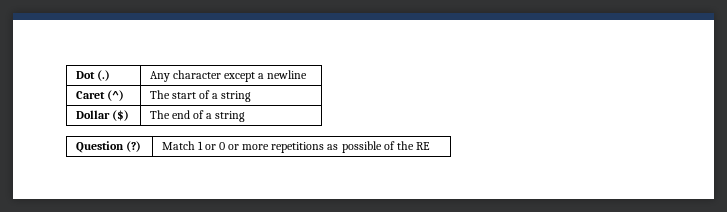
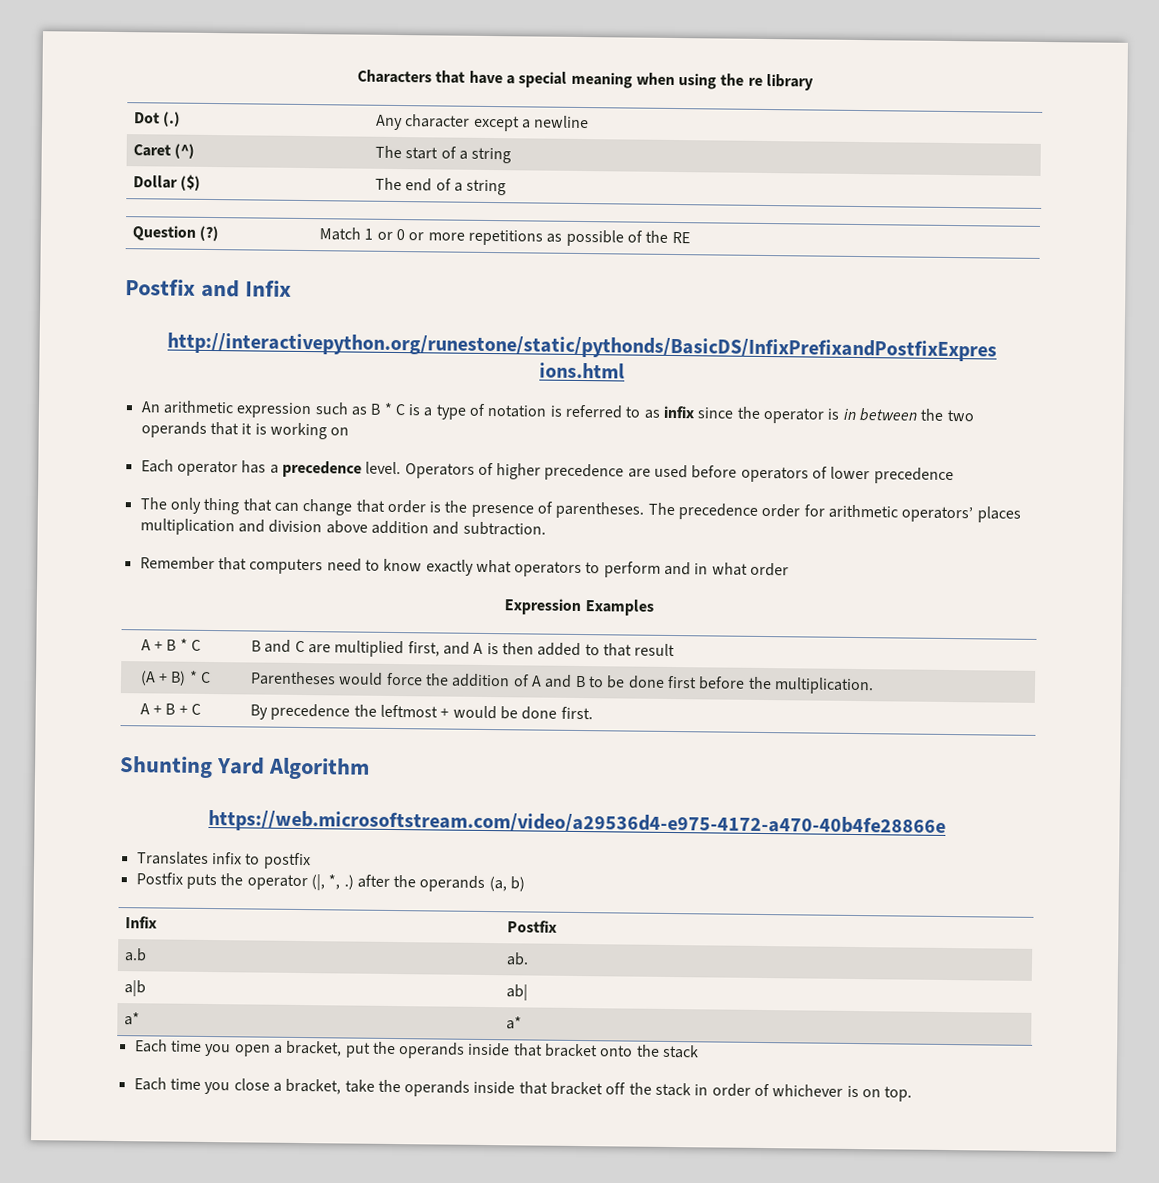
(75, 75) none -> [356,69,815,91] Characters that have a special meaning when using the re library //
(430, 146) none -> [125,279,293,298] [167,332,997,362] [539,362,625,379] [140,400,974,424] [140,421,350,440] [140,459,954,485] [139,497,1021,523] [139,518,546,536] [139,556,790,578] [504,598,654,616] [140,638,202,651] [251,639,676,658] [139,670,212,686] [250,671,874,695] [139,703,202,715] [250,703,593,721] [119,756,371,780] [208,809,946,838] [136,851,311,870] [135,872,526,893] [125,916,158,929] [507,920,558,933] [124,948,148,962] [506,952,530,966] [124,980,147,997] [506,984,529,1001] [124,1012,141,1026] [506,1016,523,1030] [133,1039,700,1059] [133,1077,913,1102] // Postfix and Infix // http://interactivepython.org/runestone/static/pythonds/BasicDS/InfixPrefixandPostfixExpres ions.html // An arithmetic expression such as B * C is a type of notation is referred to as infix since the operator is in between the two operands that it is working on // Each operator has a precedence level. Operators of higher precedence are used before operators of lower precedence // The only thing that can change that order is the presence of parentheses. The precedence order for arithmetic operators’ places multiplication and division above addition and subtraction. // Remember that computers need to know exactly what operators to perform and in what order // Expression Examples // A + B * C | B and C are multiplied first, and A is then added to that result // (A + B) * C | Parentheses would force the addition of A and B to be done first before the multiplication. // A + B + C | By precedence the leftmost + would be done first. // Shunting Yard Algorithm // https://web.microsoftstream.com/video/a29536d4-e975-4172-a470-40b4fe28866e // Translates infix to postfix // Postfix puts the operator (|, *, .) after the operands (a, b) // Infix | Postfix // a.b | ab. // a|b | ab| // a* | a* // Each time you open a bracket, put the operands inside that bracket onto the stack // Each time you close a bracket, take the operands inside that bracket off the stack in order of whichever is on top.

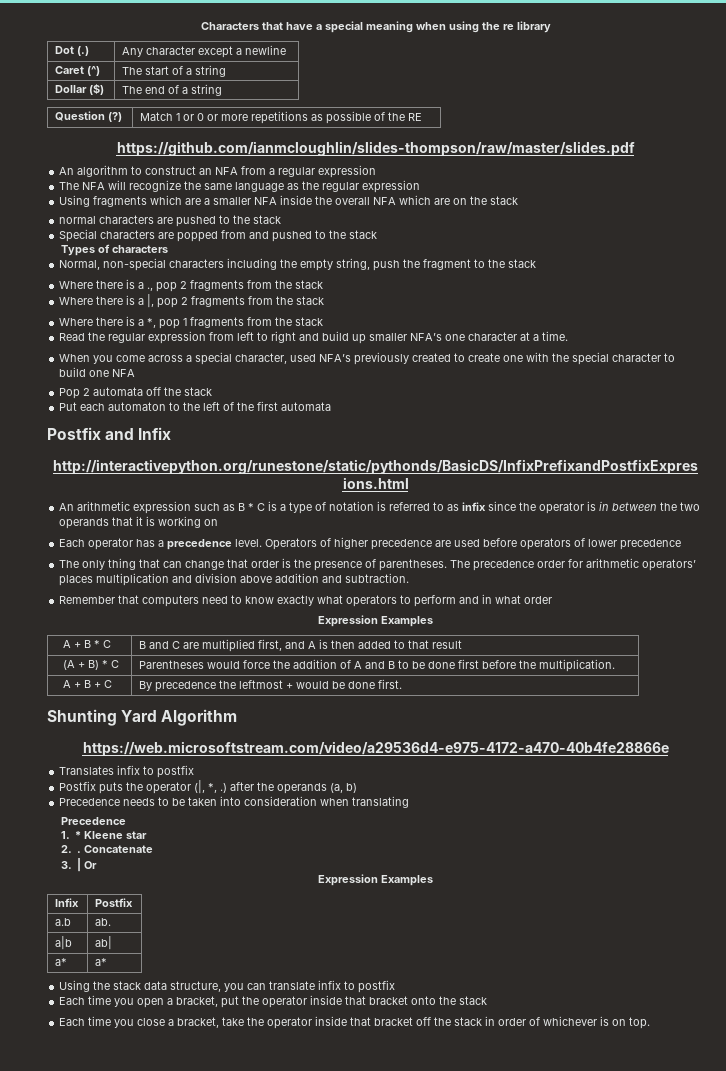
(690, 237) none -> [116,141,635,156] [59,165,377,178] [59,180,421,193] [59,195,519,207] [59,215,282,227] [59,229,378,242] [60,244,168,256] [59,258,537,271] [59,279,324,292] [59,294,325,308] [59,316,324,329] [59,331,569,344] [59,352,676,365] [59,367,136,377] [59,387,213,399] [59,401,332,411] // https://github.com/ianmcloughlin/slides-thompson/raw/master/slides.pdf // An algorithm to construct an NFA from a regular expression // The NFA will recognize the same language as the regular expression // Using fragments which are a smaller NFA inside the overall NFA which are on the stack // normal characters are pushed to the stack // Special characters are popped from and pushed to the stack // Types of characters // Normal, non-special characters including the empty string, push the fragment to the stack // Where there is a ., pop 2 fragments from the stack // Where there is a |, pop 2 fragments from the stack // Where there is a *, pop 1 fragments from the stack // Read the regular expression from left to right and build up smaller NFA’s one character at a time. // When you come across a special character, used NFA’s previously created to create one with the special character to build one NFA // Pop 2 automata off the stack // Put each automaton to the left of the first automata
(526, 884) none -> [59,796,410,808] [60,817,126,825] [60,831,148,839] [60,845,154,853] [60,858,98,872] [318,874,433,886] // Precedence needs to be taken into consideration when translating // Precedence // 1. * Kleene star // 2. . Concatenate // 3. | Or // Expression Examples
(523, 1023) none -> [59,980,396,993] // Using the stack data structure, you can translate infix to postfix
[398,1042,466,1059] operands -> [262,996,308,1008] operator
[404,1080,471,1097] operands -> [267,1017,313,1029] operator

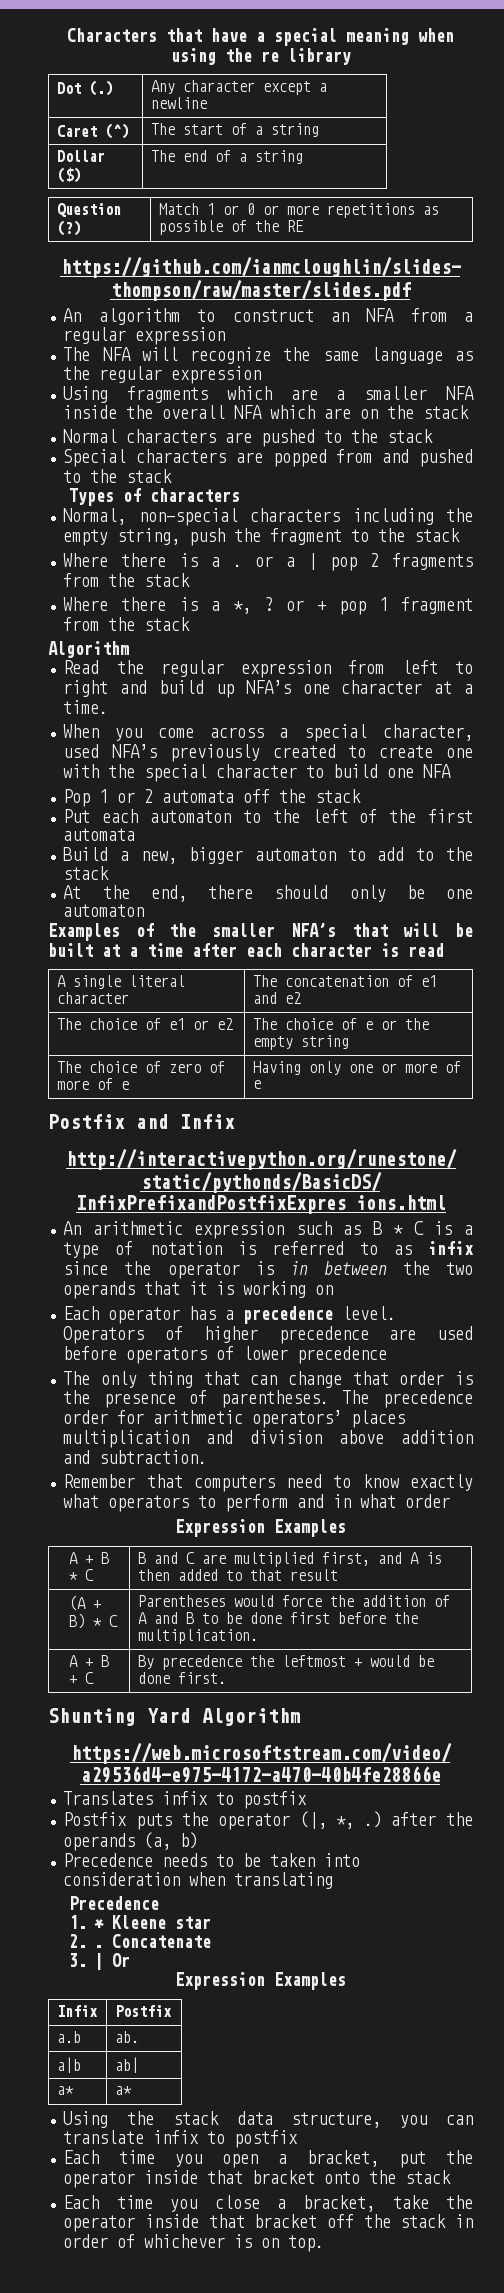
[59,216,97,224] normal -> [63,429,118,443] Normal
[147,280,324,292] [59,294,155,308] ., pop 2 fragments from the stack // Where there is a |, -> [232,553,317,570] . or a |
(157, 323) none -> [263,597,326,611] ? or +
[190,317,324,328] fragments from the stack -> [401,597,474,614] [63,617,191,631] [48,641,129,658] fragment from the stack // Algorithm
[369,333,408,341] smaller -> (234, 691) none
(81, 393) none -> [99,789,136,803] 1 or
(332, 406) none -> [63,847,473,864] [63,866,110,880] [63,885,474,902] [63,904,145,917] [48,923,474,941] [48,943,444,957] [56,975,185,989] [56,992,129,1004] [252,975,437,987] [252,992,301,1004] [56,1018,233,1030] [252,1018,429,1030] [252,1035,349,1050] [56,1061,225,1073] [56,1078,129,1090] [252,1061,461,1075] [252,1080,261,1089] // Build a new, bigger automaton to add to the stack // At the end, there should only be one automaton // Examples of the smaller NFA’s that will be built at a time after each character is read // A single literal character | The concatenation of e1 and e2 // The choice of e1 or e2 | The choice of e or the empty string // The choice of zero of more of e | Having only one or more of e

